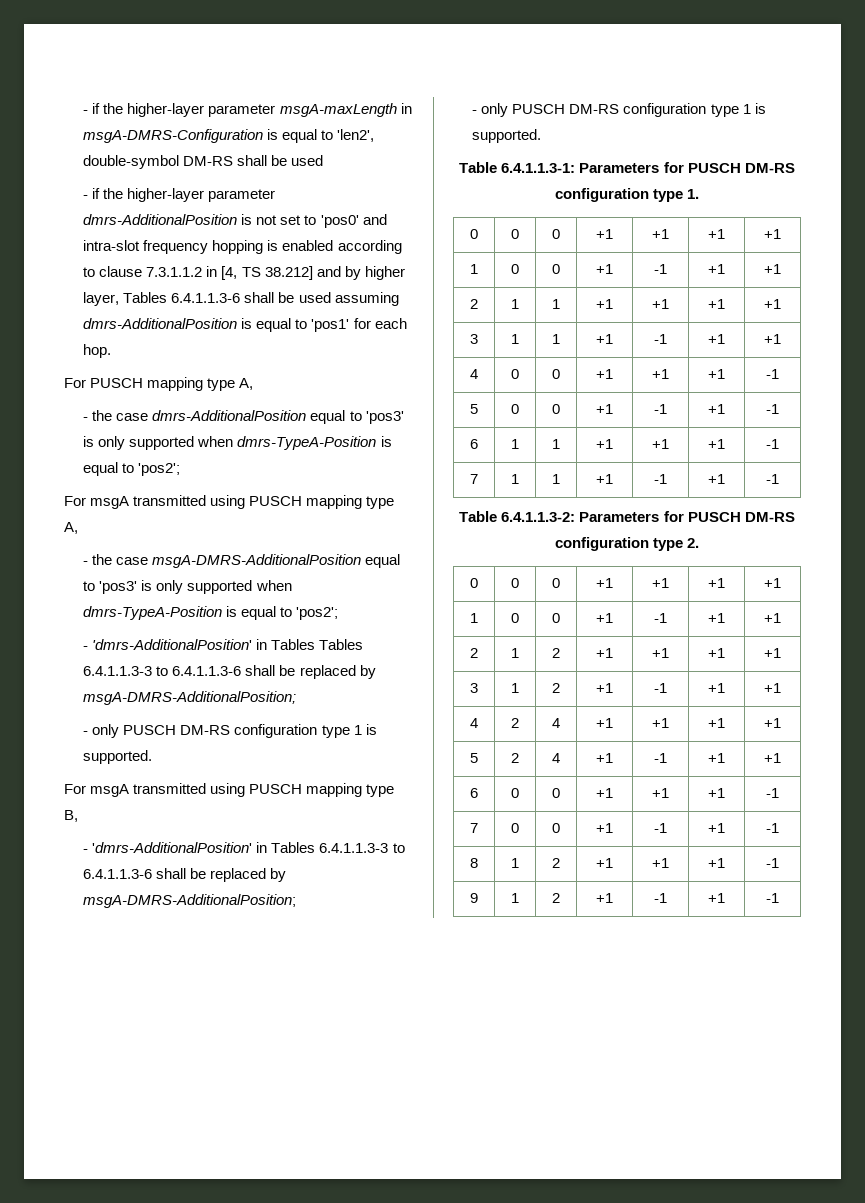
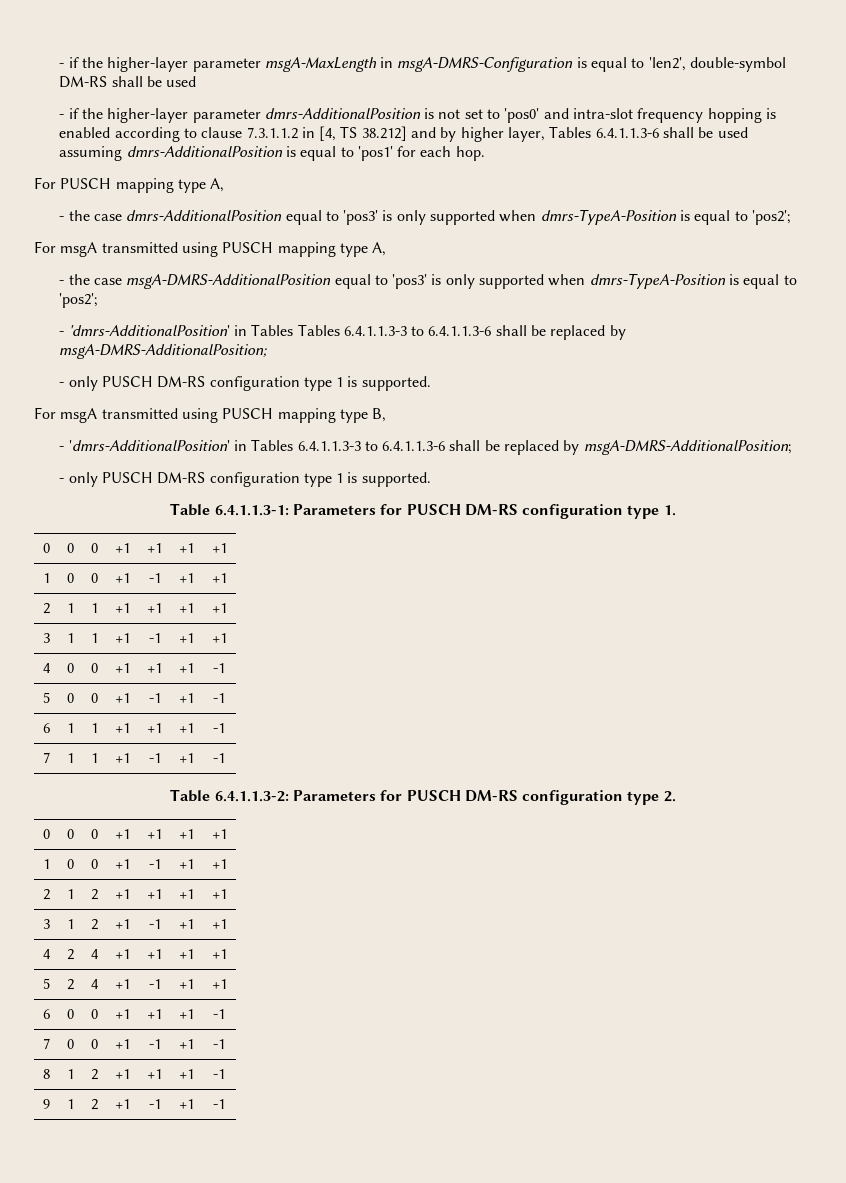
[83,103,397,117] - if the higher-layer parameter msgA-maxLength -> [59,57,377,72] - if the higher-layer parameter msgA-MaxLength

